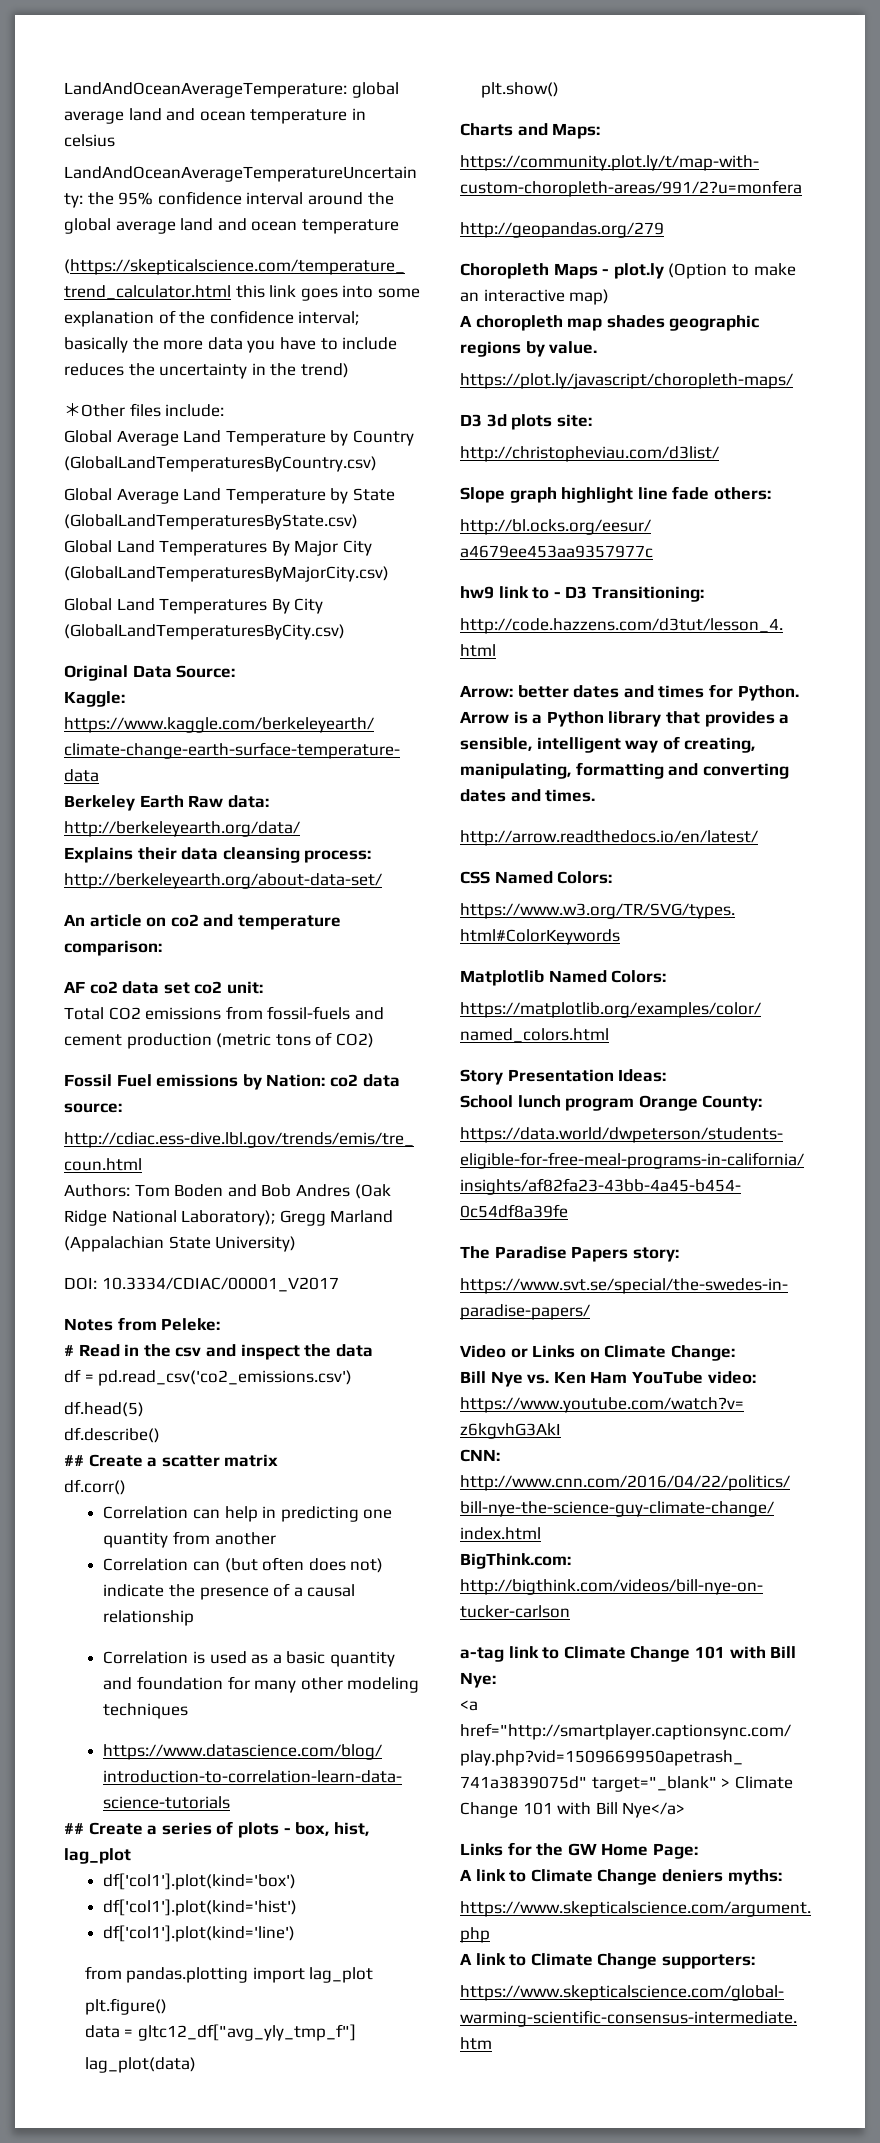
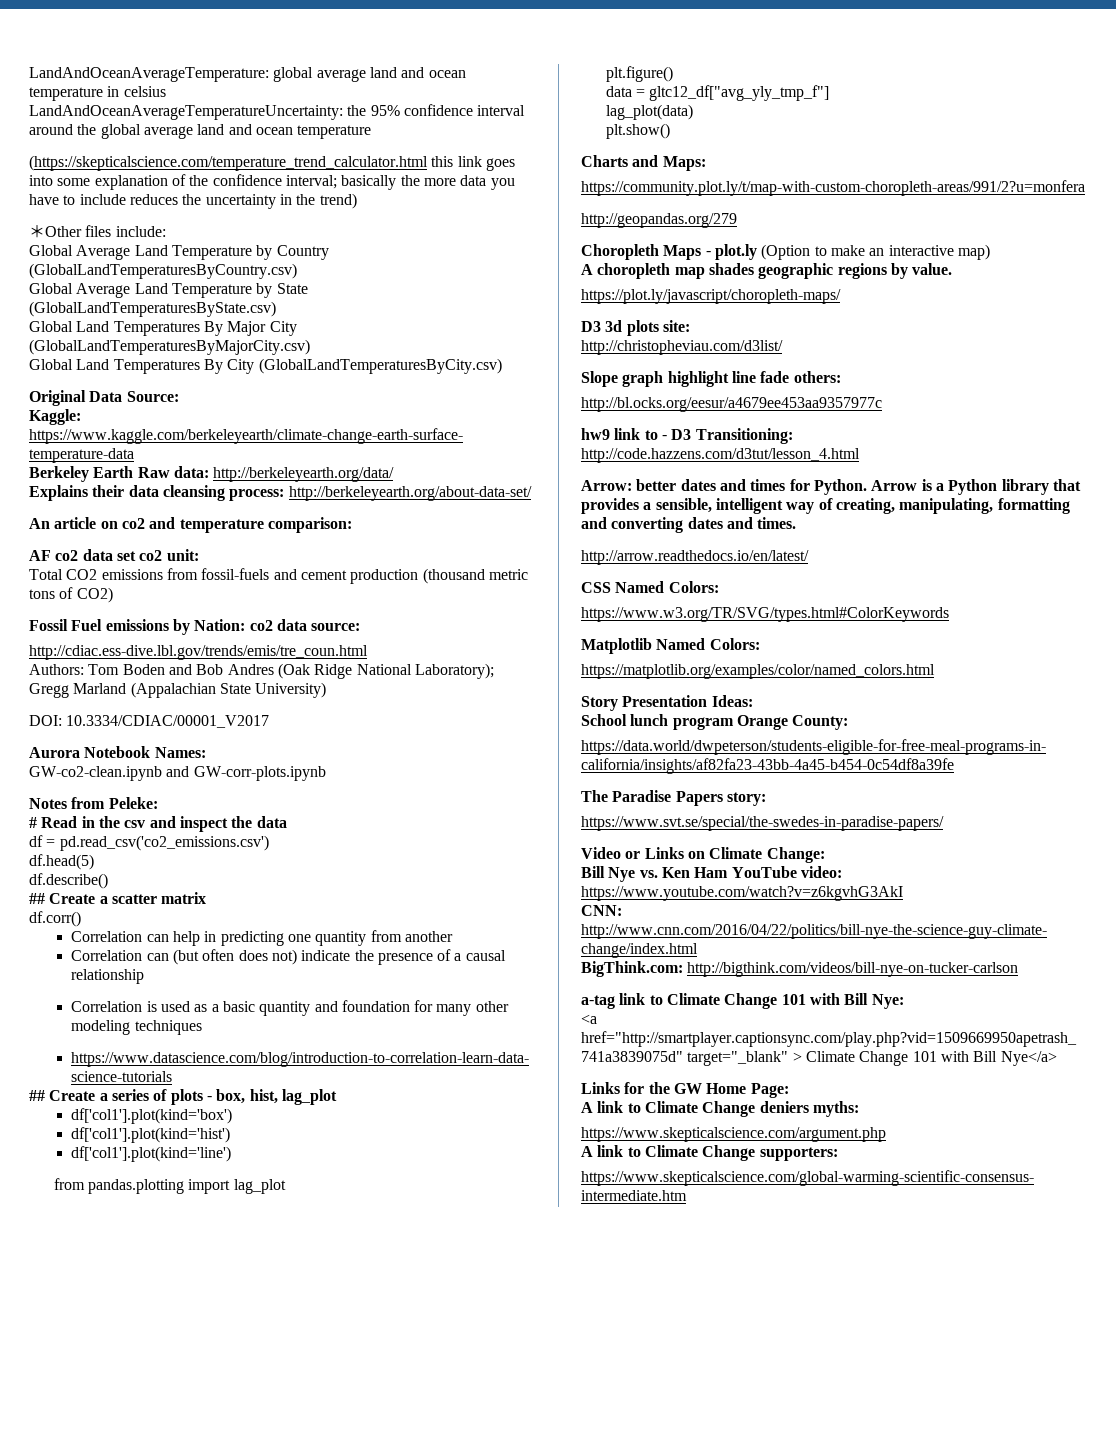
[216,1033,272,1048] (metric -> [422,568,528,584] (thousand metric
(339, 1284) none -> [29,746,206,758] [29,766,326,781] // Aurora Notebook Names: // GW-co2-clean.ipynb and GW-corr-plots.ipynb

